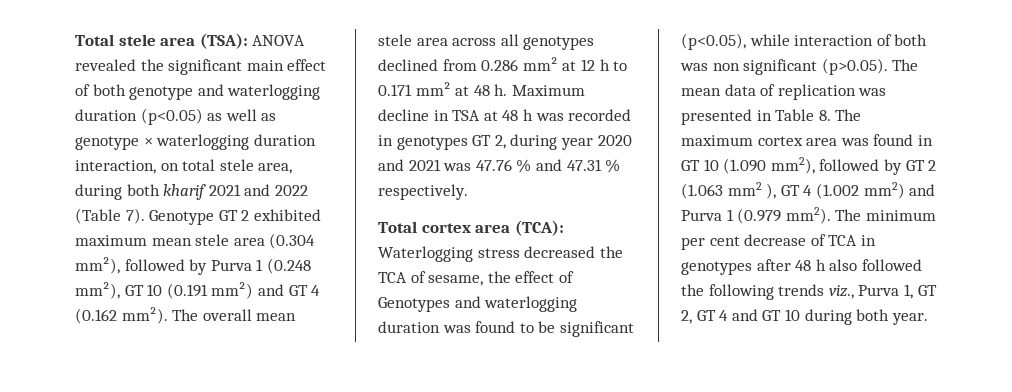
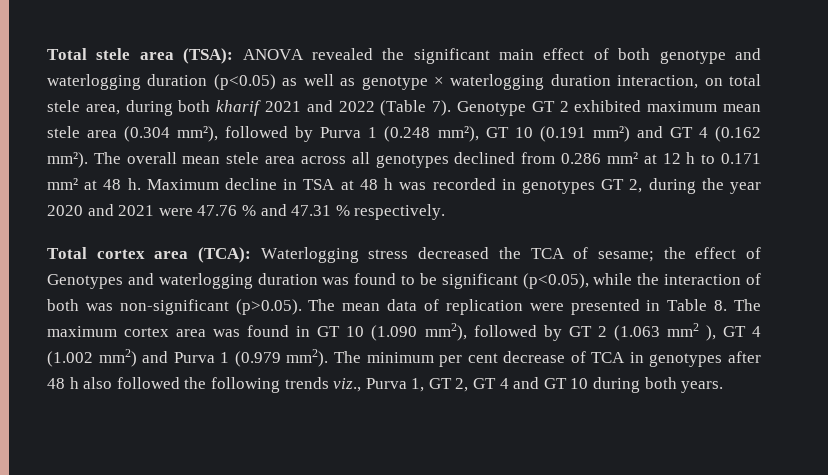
(558, 142) none -> [701,178,724,190] the
[443,163,472,171] was -> [158,208,193,216] were
[428,275,484,286] sesame, -> [597,251,654,262] sesame;
(790, 40) none -> [637,273,660,285] the
[712,59,818,75] non significant -> [119,299,229,315] non-significant
[858,88,887,96] was -> [529,303,564,311] were
[891,313,928,325] year. -> [681,381,724,393] years.

